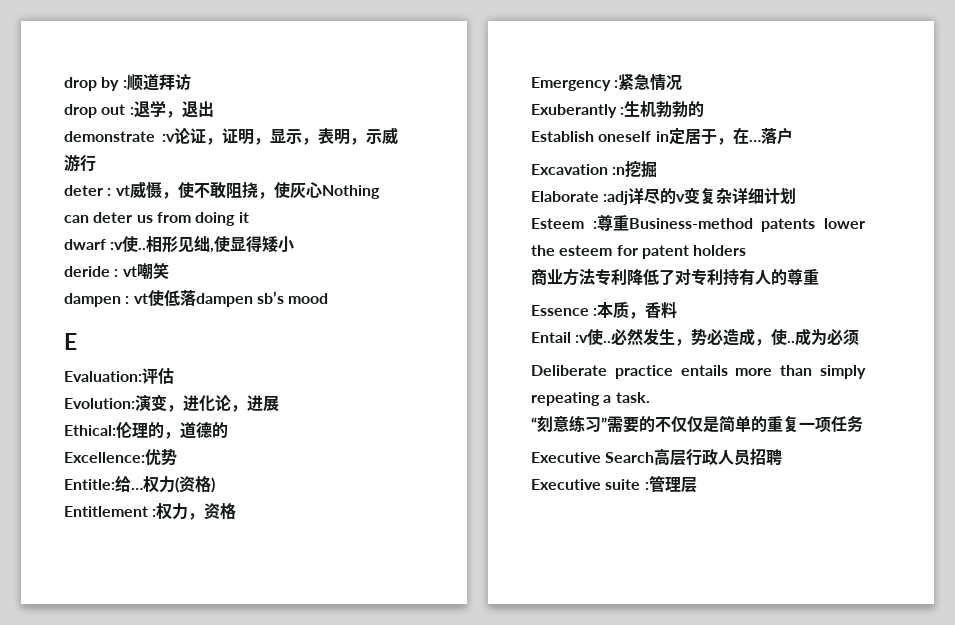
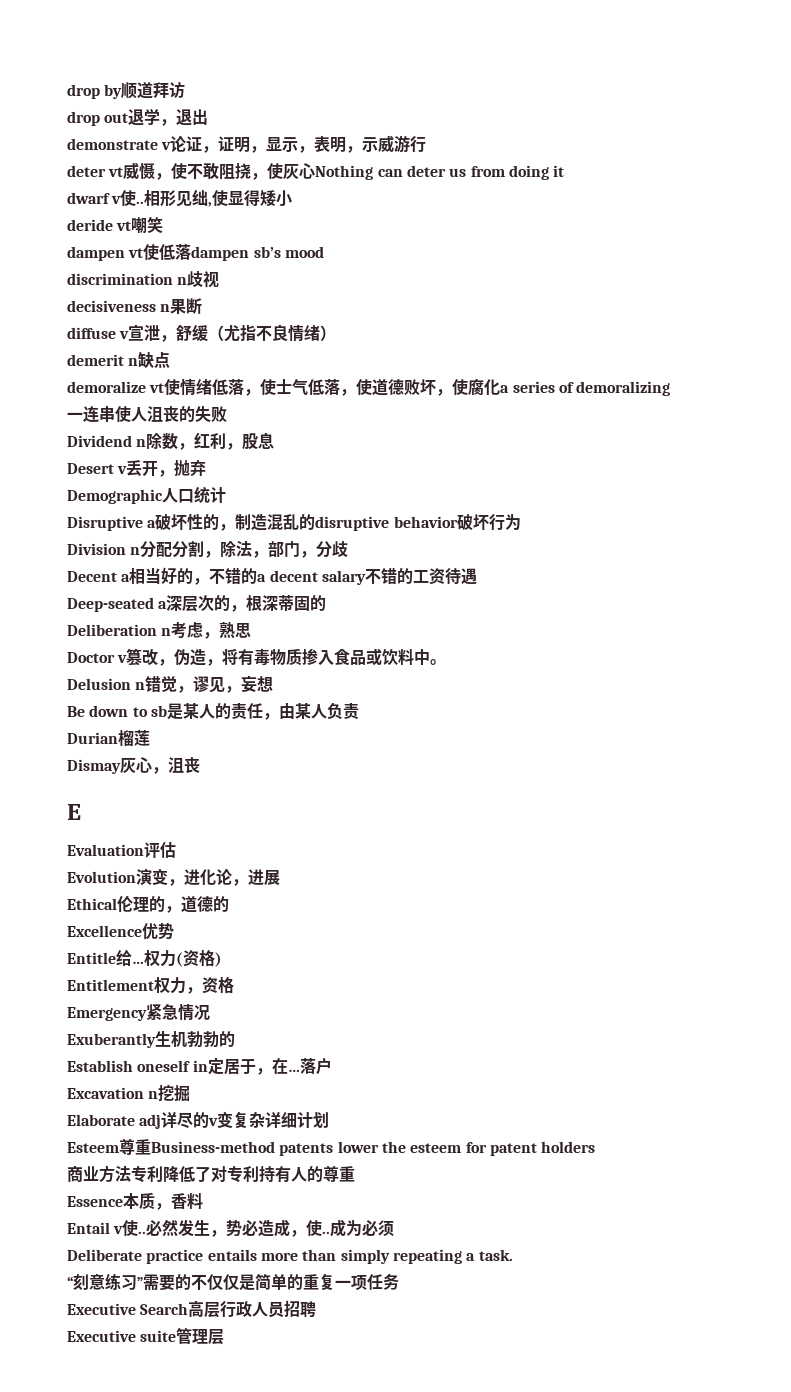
[122,80,127,88] : -> (123, 91) none
[129,107,134,115] : -> (129, 118) none
[162,134,175,142] :v -> [161,142,172,150] v
[107,188,112,196] : -> (106, 171) none
[110,242,124,250] :v -> [111,196,122,204] v
[114,269,119,277] : -> (113, 225) none
[125,296,130,304] : -> (125, 253) none
(329, 298) none -> [67,271,220,288] [67,298,203,314] [67,324,337,342] [67,351,171,369] [67,378,671,396] [67,406,227,423] [67,432,275,450] [67,460,207,477] [67,486,226,504] [67,513,521,531] [67,540,349,558] [67,567,477,585] [67,595,327,612] [67,621,252,639] [67,648,447,666] [67,675,274,693] [67,702,359,720] [67,729,150,747] [67,757,200,774] // discrimination n歧视 // decisiveness n果断 // diffuse v宣泄，舒缓（尤指不良情绪） // demerit n缺点 // demoralize vt使情绪低落，使士气低落，使道德败坏，使腐化a series of demoralizing // 一连串使人沮丧的失败 // Dividend n除数，红利，股息 // Desert v丢开，抛弃 // Demographic人口统计 // Disruptive a破坏性的，制造混乱的disruptive behavior破坏行为 // Division n分配分割，除法，部门，分歧 // Decent a相当好的，不错的a decent salary不错的工资待遇 // Deep-seated a深层次的，根深蒂固的 // Deliberation n考虑，熟思 // Doctor v篡改，伪造，将有毒物质掺入食品或饮料中。 // Delusion n错觉，谬见，妄想 // Be down to sb是某人的责任，由某人负责 // Durian榴莲 // Dismay灰心，沮丧
[64,371,142,382] Evaluation: -> [67,844,144,856] Evaluation
[64,398,135,409] Evolution: -> [67,871,136,883] Evolution
[64,425,116,436] Ethical: -> [67,898,117,910] Ethical
[64,452,145,463] Excellence: -> [67,925,142,937] Excellence
[64,479,115,490] Entitle: -> [67,952,116,964] Entitle
[152,509,157,517] : -> (154, 985) none
[614,80,619,88] : -> (147, 1014) none
[620,107,625,115] : -> (156, 1040) none
[612,167,626,175] :n -> [148,1091,159,1099] n
[603,191,629,205] :adj -> [139,1114,162,1129] adj
[592,221,597,229] : -> (119, 1147) none
[593,308,598,316] : -> (123, 1201) none
[575,335,589,343] :v -> [113,1226,124,1234] v
[644,482,649,490] : -> (177, 1336) none

